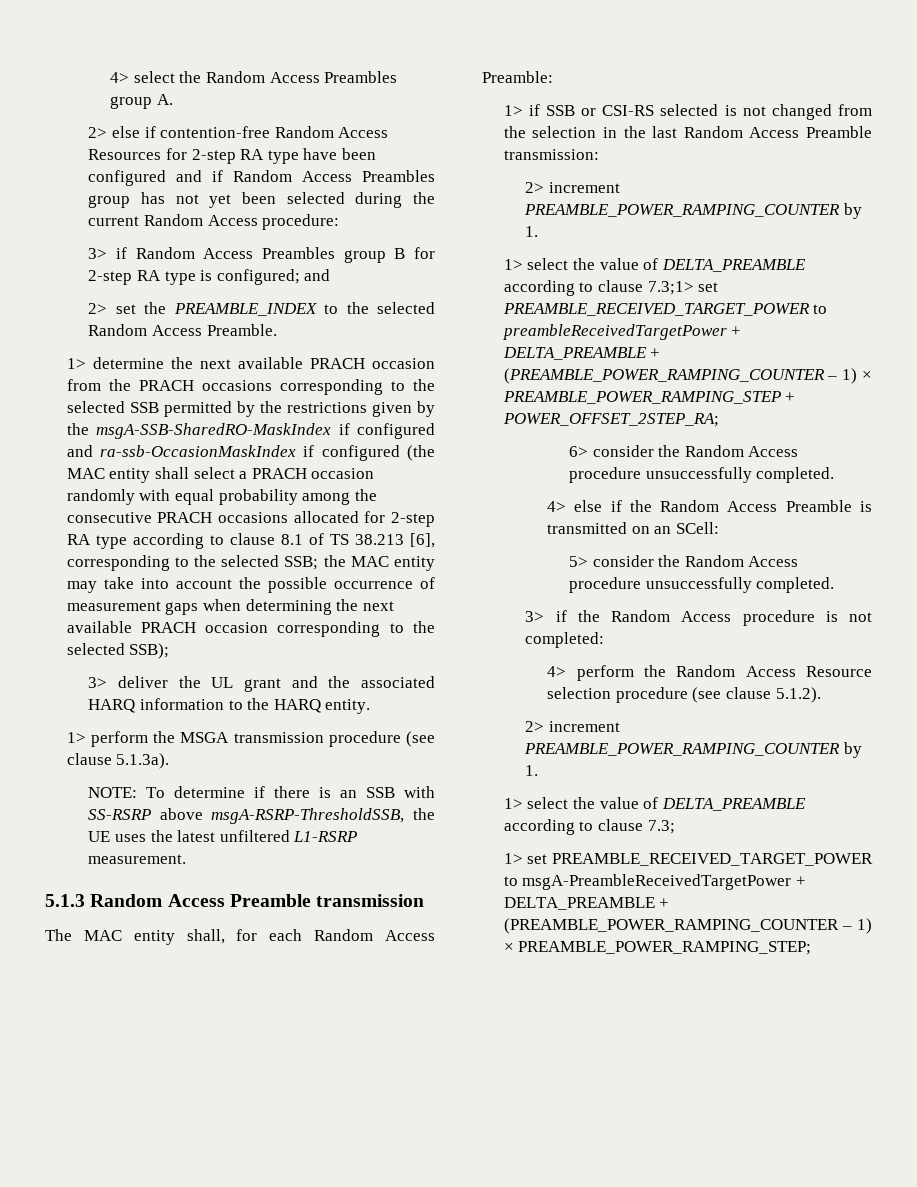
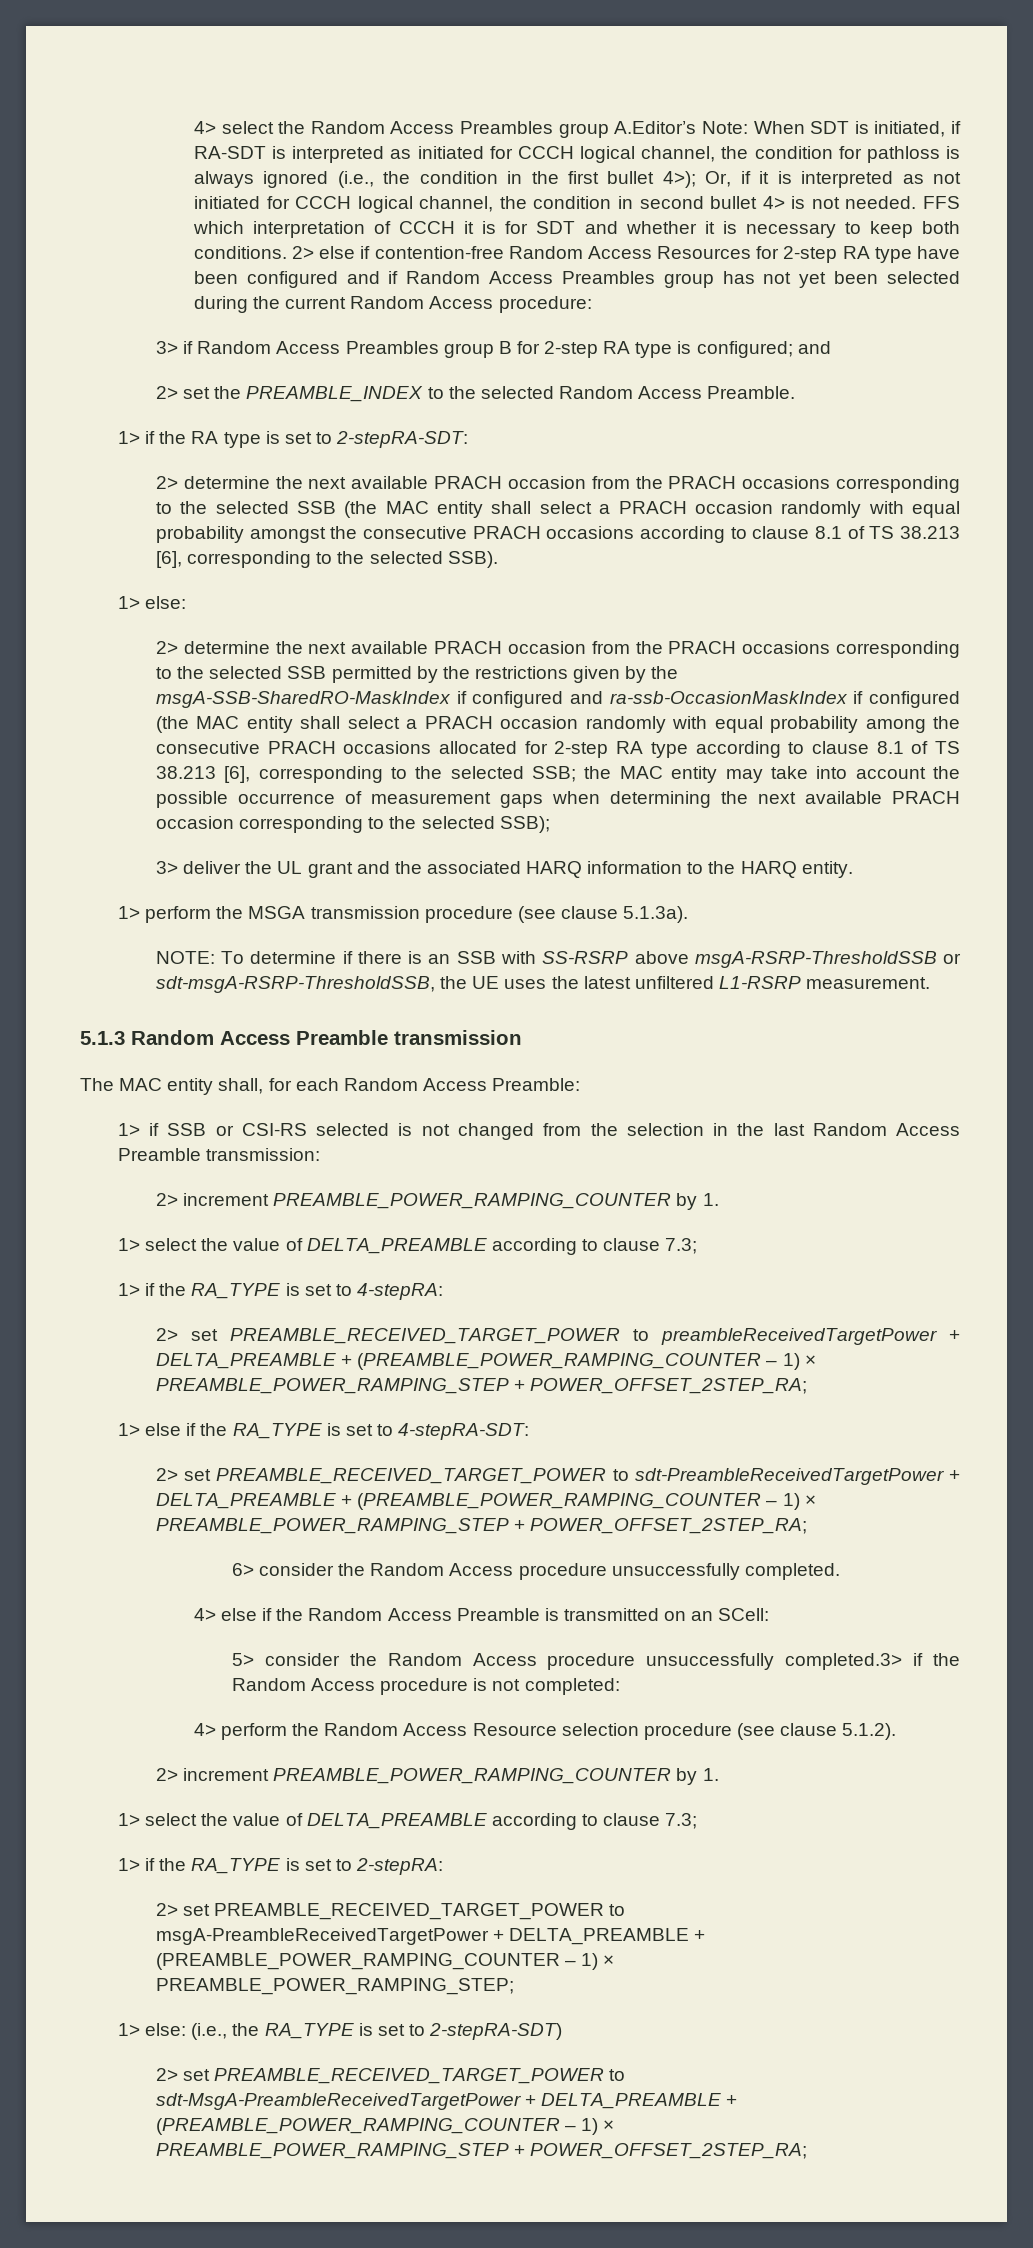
[156,94,173,105] A. // -> [614,121,961,137] [193,146,961,163] [193,171,962,188] [193,196,960,213] [192,221,961,238] [193,246,287,259] A.Editor’s Note: When SDT is initiated, if RA-SDT is interpreted as initiated for CCCH logical channel, the condition for pathloss is always ignored (i.e., the condition in the first bullet 4>); Or, if it is interpreted as not initiated for CCCH logical channel, the condition in second bullet 4> is not needed. FFS which interpretation of CCCH it is for SDT and whether it is necessary to keep both conditions.
(86, 363) none -> [145,431,469,448] [155,476,961,493] [155,501,961,518] [155,526,961,543] [155,551,498,568] [117,596,187,609] [155,641,178,654] if the RA type is set to 2-stepRA-SDT: // 2> determine the next available PRACH occasion from the PRACH occasions corresponding to the selected SSB (the MAC entity shall select a PRACH occasion randomly with equal probability amongst the consecutive PRACH occasions according to clause 8.1 of TS 38.213 [6], corresponding to the selected SSB). // 1> else: // 2>
[211,808,405,824] msgA-RSRP-ThresholdSSB, -> [694,951,961,968] [155,976,435,993] msgA-RSRP-ThresholdSSB or sdt-msgA-RSRP-ThresholdSSB,
[647,281,694,295] 7.3;1> -> [665,1238,698,1254] [117,1283,443,1300] [155,1328,178,1341] 7.3; // 1> if the RA_TYPE is set to 4-stepRA: // 2>
(719, 420) none -> [117,1423,530,1440] [155,1468,960,1485] [155,1493,816,1510] [155,1518,808,1534] // 1> else if the RA_TYPE is set to 4-stepRA-SDT: // 2> set PREAMBLE_RECEIVED_TARGET_POWER to sdt-PreambleReceivedTargetPower + DELTA_PREAMBLE + (PREAMBLE_POWER_RAMPING_COUNTER – 1) × PREAMBLE_POWER_RAMPING_STEP + POWER_OFFSET_2STEP_RA;
[756,577,835,593] [525,611,545,622] completed. // 3> -> [785,1653,903,1670] completed.3>
(523, 858) none -> [145,1858,443,1875] [155,1903,178,1916] if the RA_TYPE is set to 2-stepRA: // 2>
(812, 948) none -> [117,2023,563,2040] [155,2068,626,2084] [155,2093,738,2110] [155,2118,615,2135] [155,2143,808,2159] // 1> else: (i.e., the RA_TYPE is set to 2-stepRA-SDT) // 2> set PREAMBLE_RECEIVED_TARGET_POWER to sdt-MsgA-PreambleReceivedTargetPower + DELTA_PREAMBLE + (PREAMBLE_POWER_RAMPING_COUNTER – 1) × PREAMBLE_POWER_RAMPING_STEP + POWER_OFFSET_2STEP_RA;

